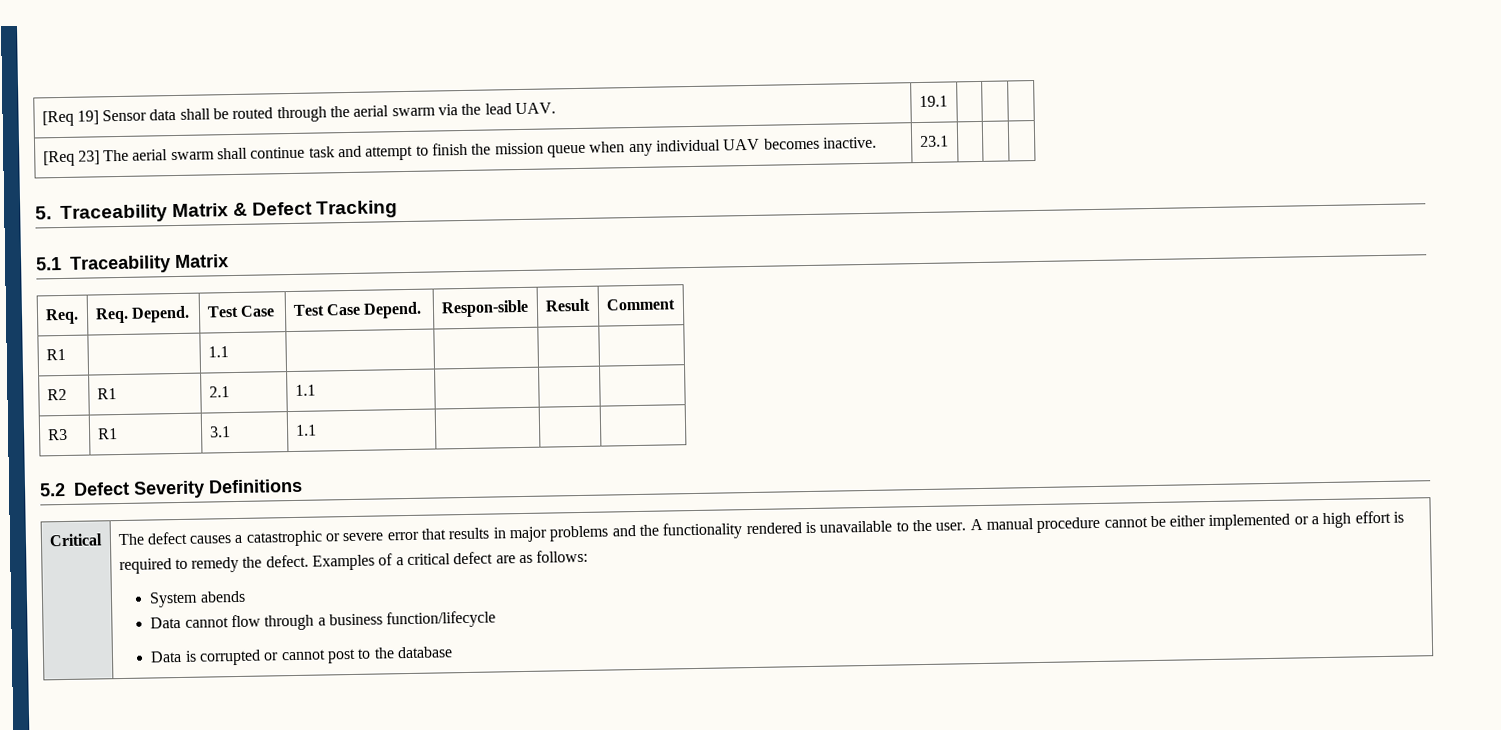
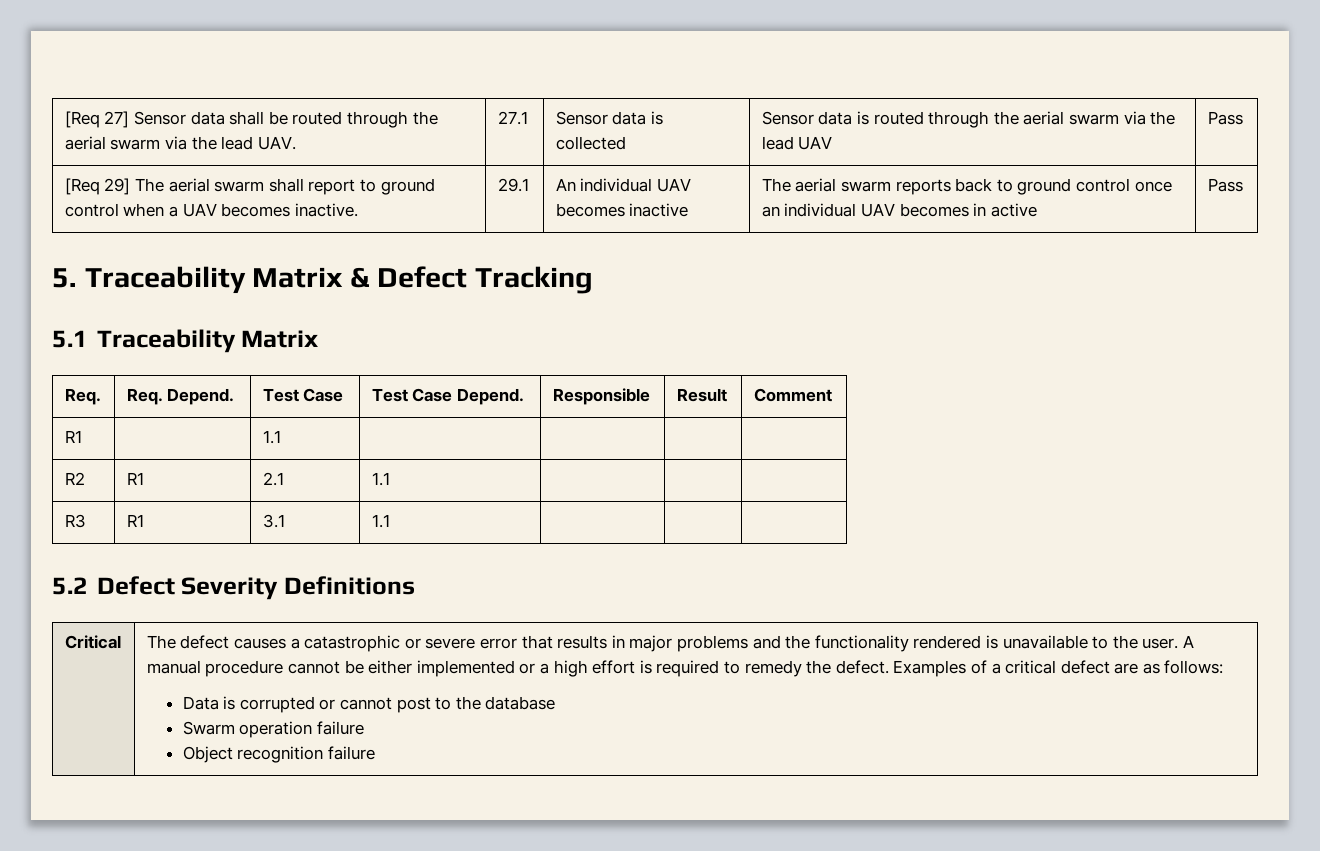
[41,110,99,127] [Req 19] -> [64,111,130,128] [Req 27]
[918,95,948,108] [42,150,100,167] 19.1 | | | // [Req 23] -> [497,111,528,125] [555,111,664,125] [555,136,626,150] [761,111,1176,128] [761,136,833,150] [1207,111,1243,125] [64,178,131,195] 27.1 | Sensor data is collected | Sensor data is routed through the aerial swarm via the lead UAV | Pass // [Req 29]
[250,136,877,161] [919,135,949,148] continue task and attempt to finish the mission queue when any individual UAV becomes inactive. | 23.1 | | | -> [308,178,435,195] [64,203,358,217] [497,178,529,192] [555,178,692,192] [555,203,689,217] [761,178,1172,195] [761,203,1037,217] [1207,178,1243,192] report to ground control when a UAV becomes inactive. | 29.1 | An individual UAV becomes inactive | The aerial swarm reports back to ground control once an individual UAV becomes in active | Pass
[440,299,529,318] Respon-sible -> [552,388,650,405] Responsible
[149,590,246,608] [150,610,497,631] // System abends // Data cannot flow through a business function/lifecycle -> (1224, 667) none
(453, 652) none -> [182,721,364,738] [182,746,375,763] // Swarm operation failure // Object recognition failure

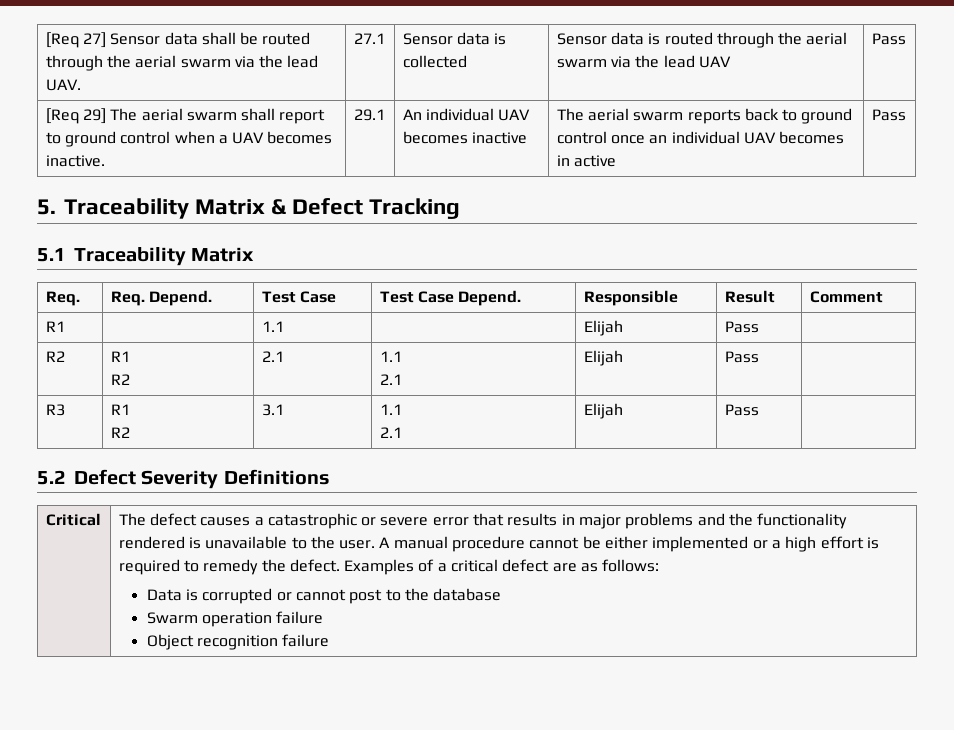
(281, 437) | -> [583,320,623,336] [724,321,759,333] Elijah | Pass
(144, 478) none -> [110,374,130,385] // R2
(390, 479) | | -> [379,374,402,385] [583,350,623,366] [724,351,759,363] // 2.1 | Elijah | Pass
(144, 520) none -> [110,427,130,438] // R2
(390, 521) | | -> [379,427,402,438] [583,403,623,419] [724,404,759,416] // 2.1 | Elijah | Pass

